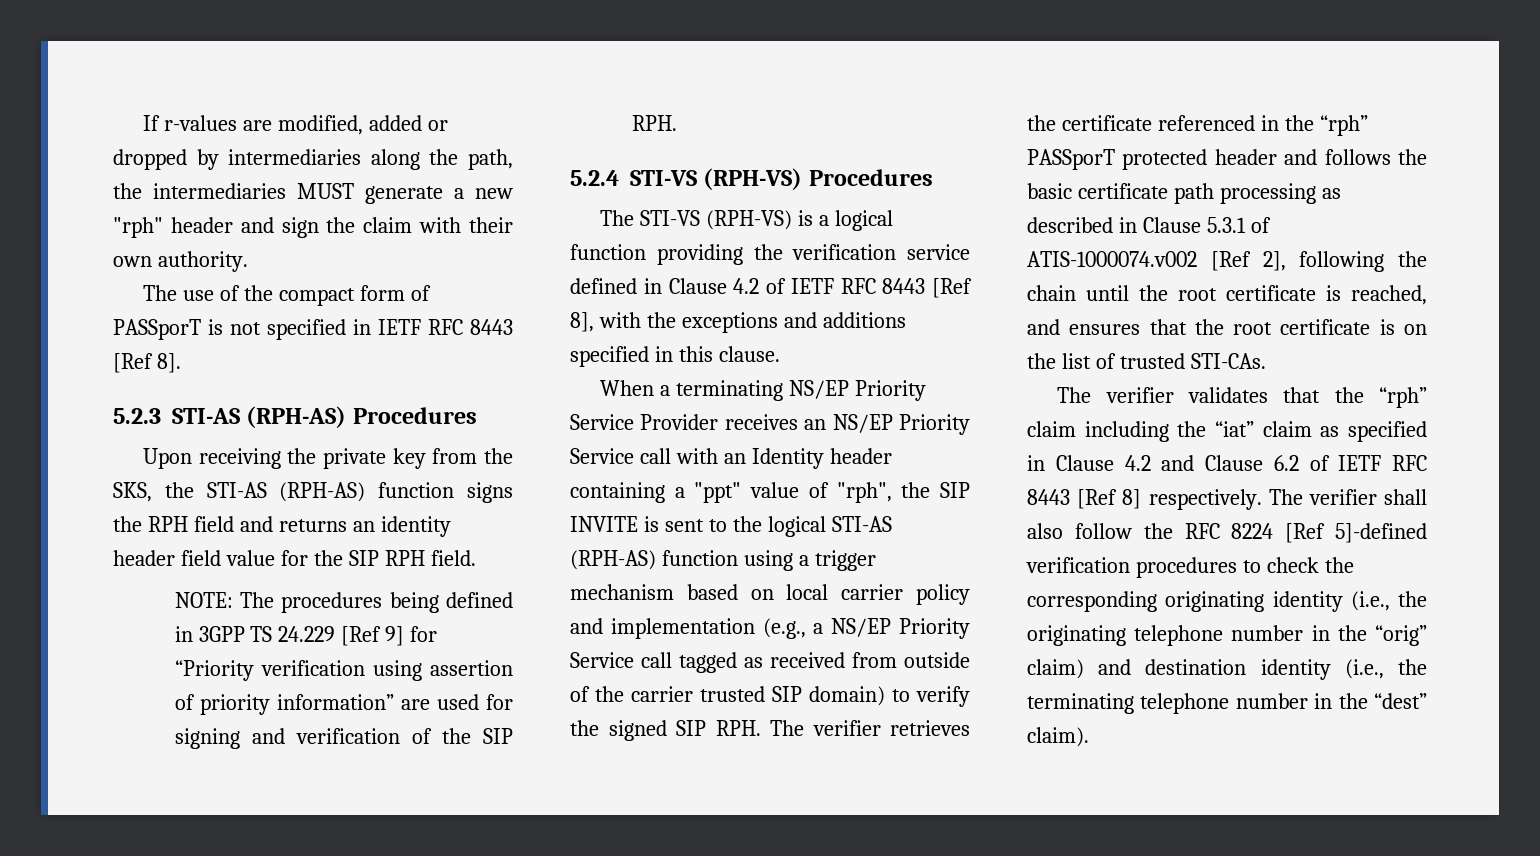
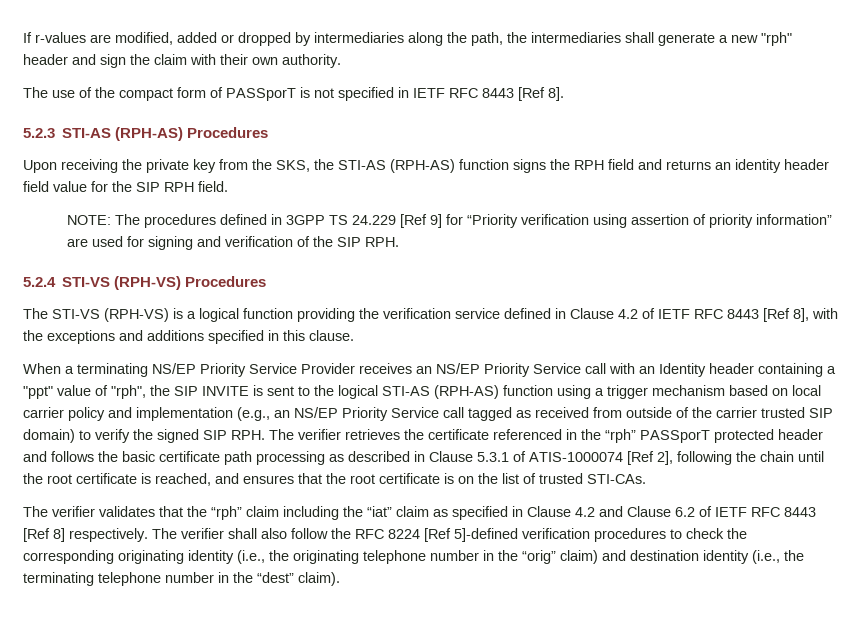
[297,183,354,199] MUST -> [625,32,654,43] shall
[389,592,439,613] being -> (217, 221) none
[813,623,824,634] a -> [274,410,290,418] an
[1027,251,1197,267] ATIS-1000074.v002 -> [529,452,623,462] ATIS-1000074

